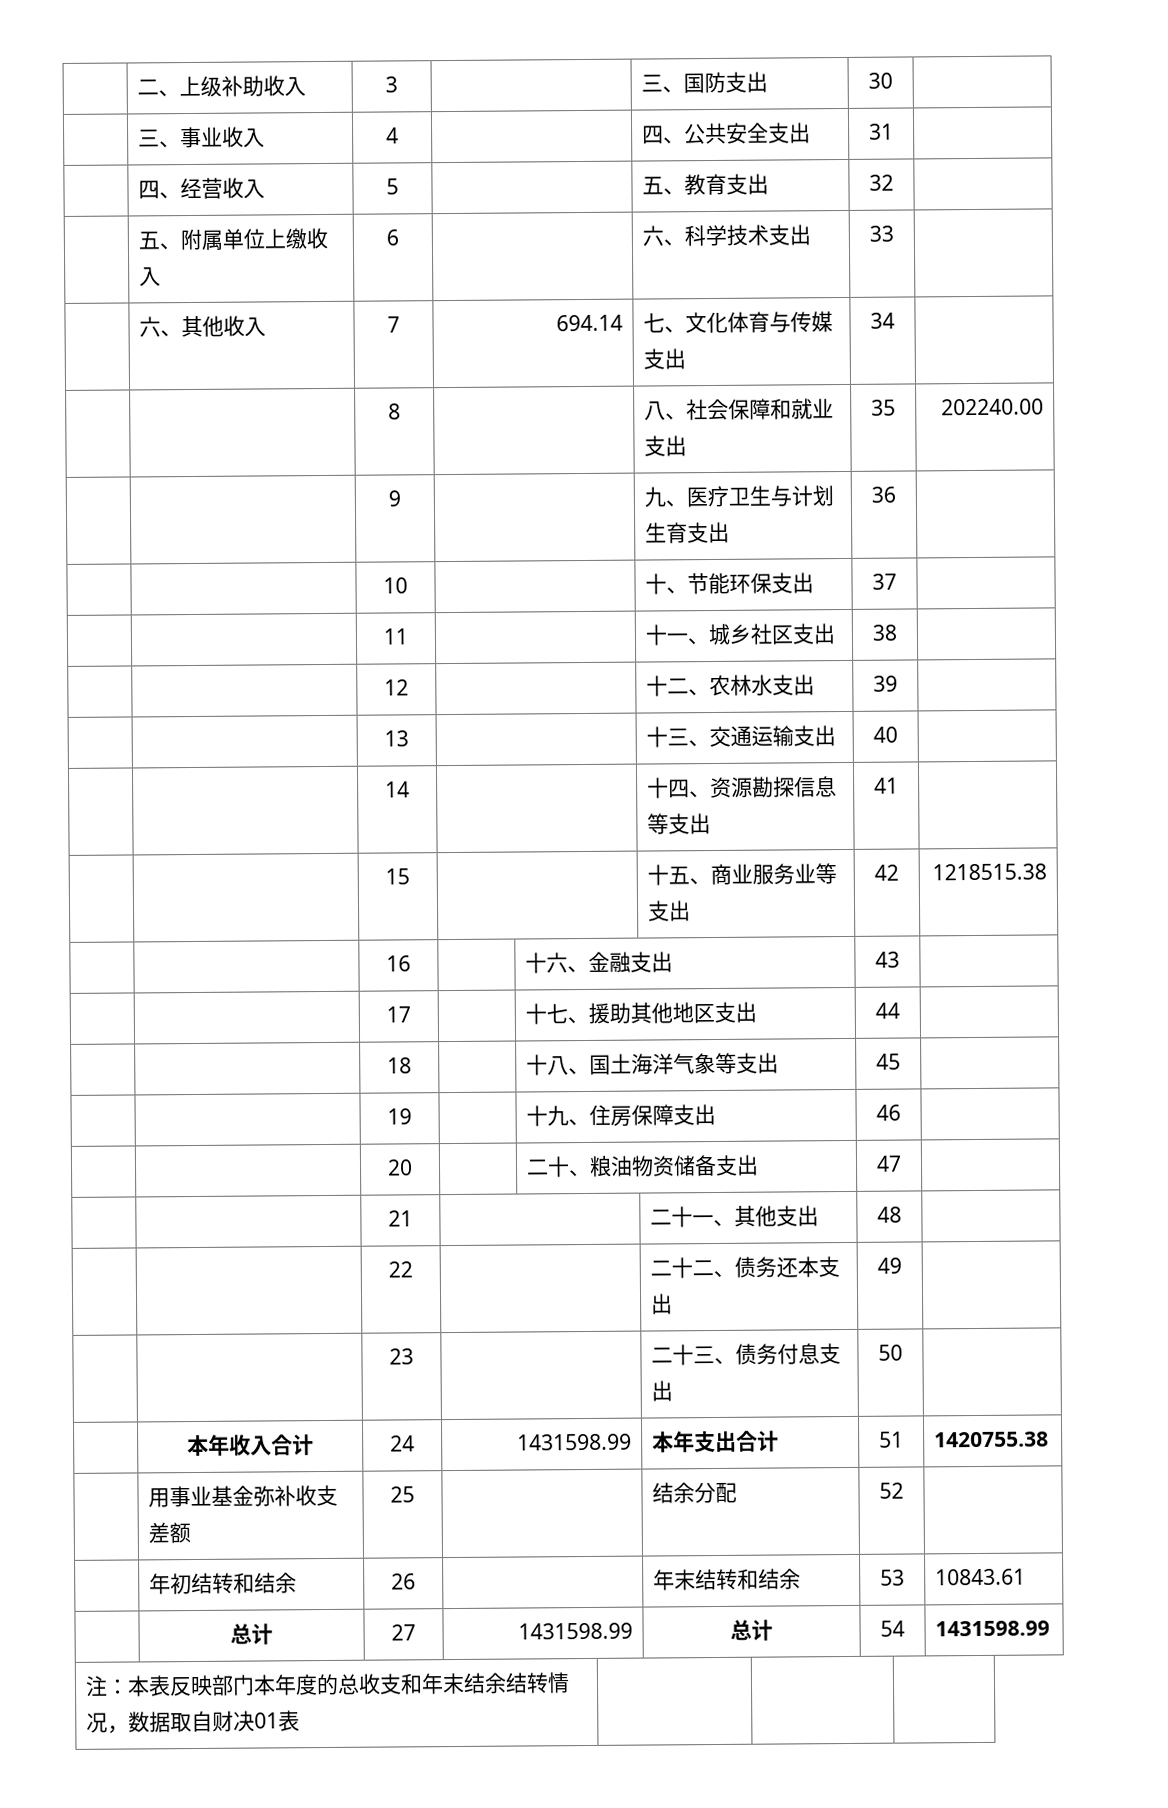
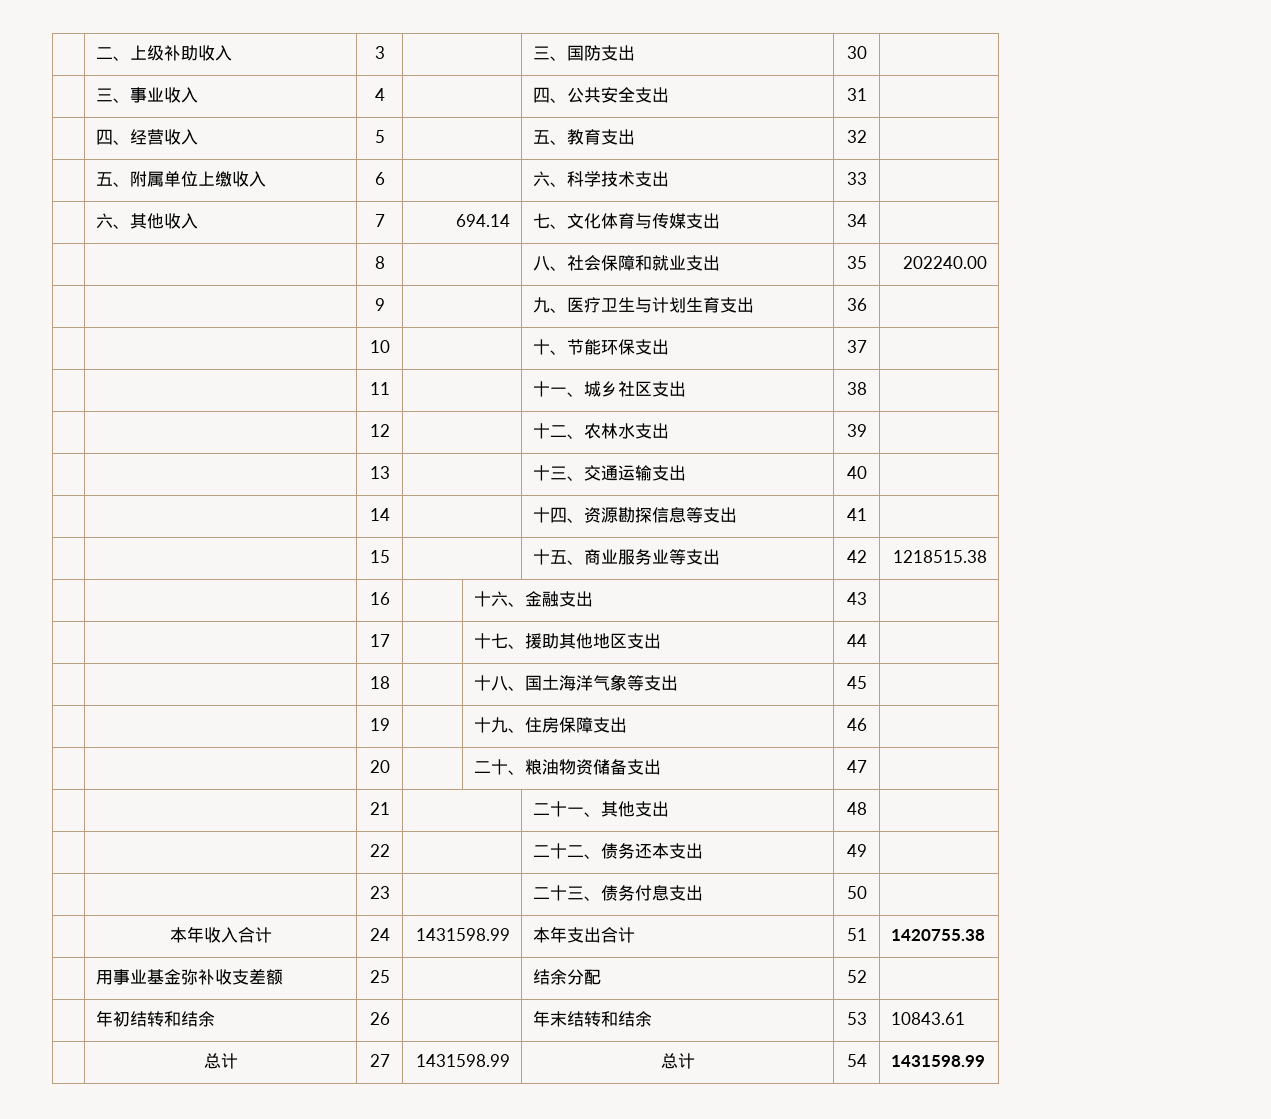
[85,1672,571,1697] [86,1710,301,1734] // 注：本表反映部门本年度的总收支和年末结余结转情况，数据取自财决01表 | | | -> (986, 1061) none

